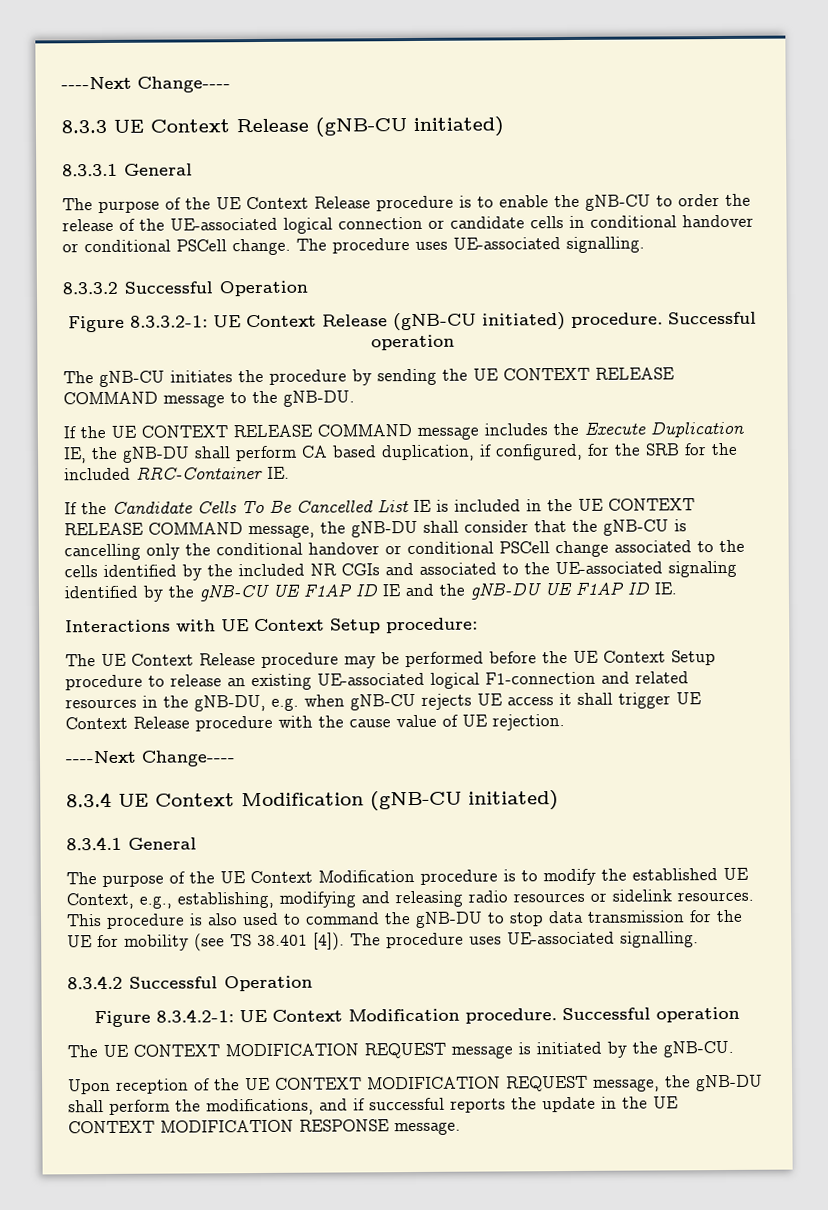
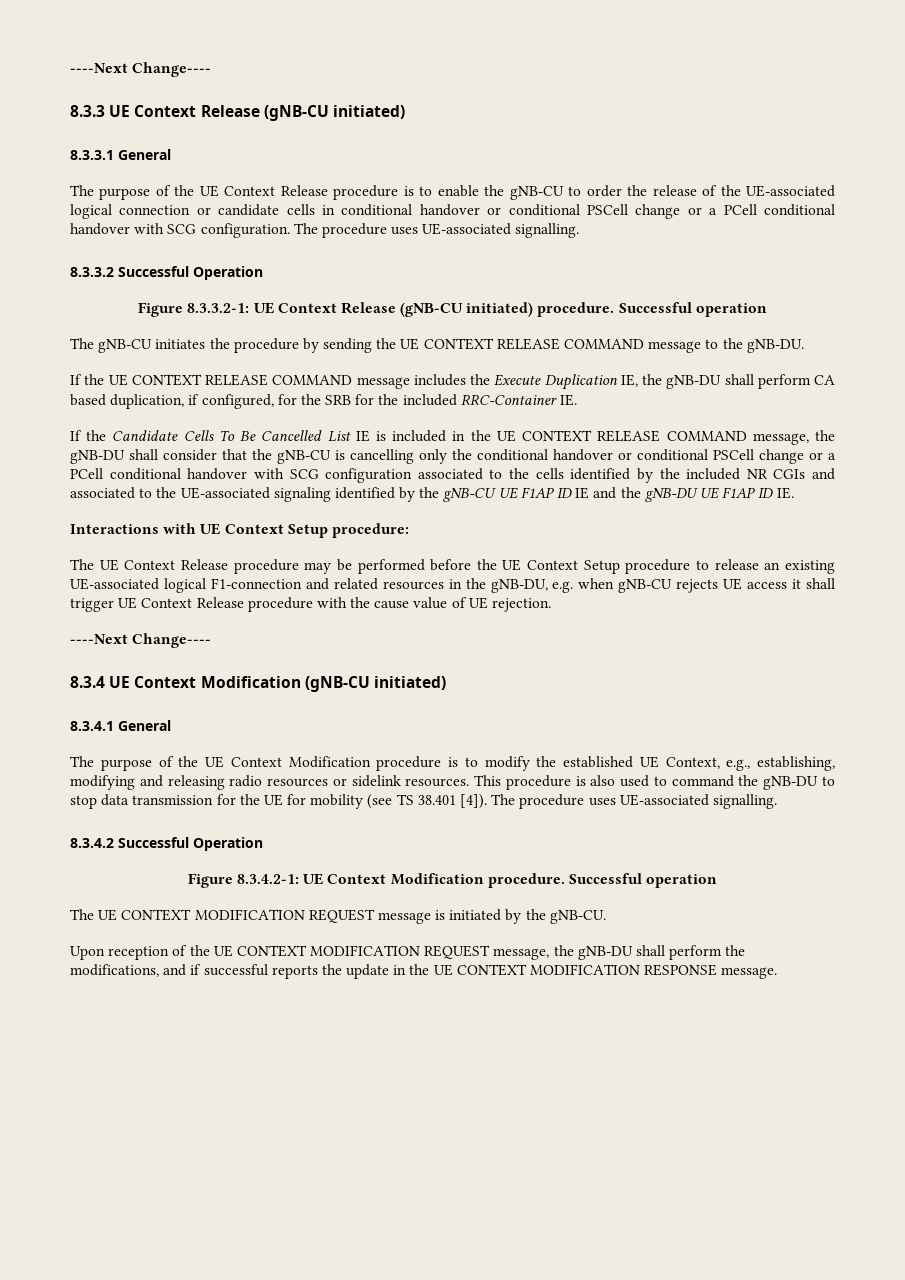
[232,238,291,256] change. -> [635,204,835,219] [70,223,290,238] change or a PCell conditional handover with SCG configuration.
(609, 549) none -> [809,452,836,460] [70,468,413,483] or a PCell conditional handover with SCG configuration

